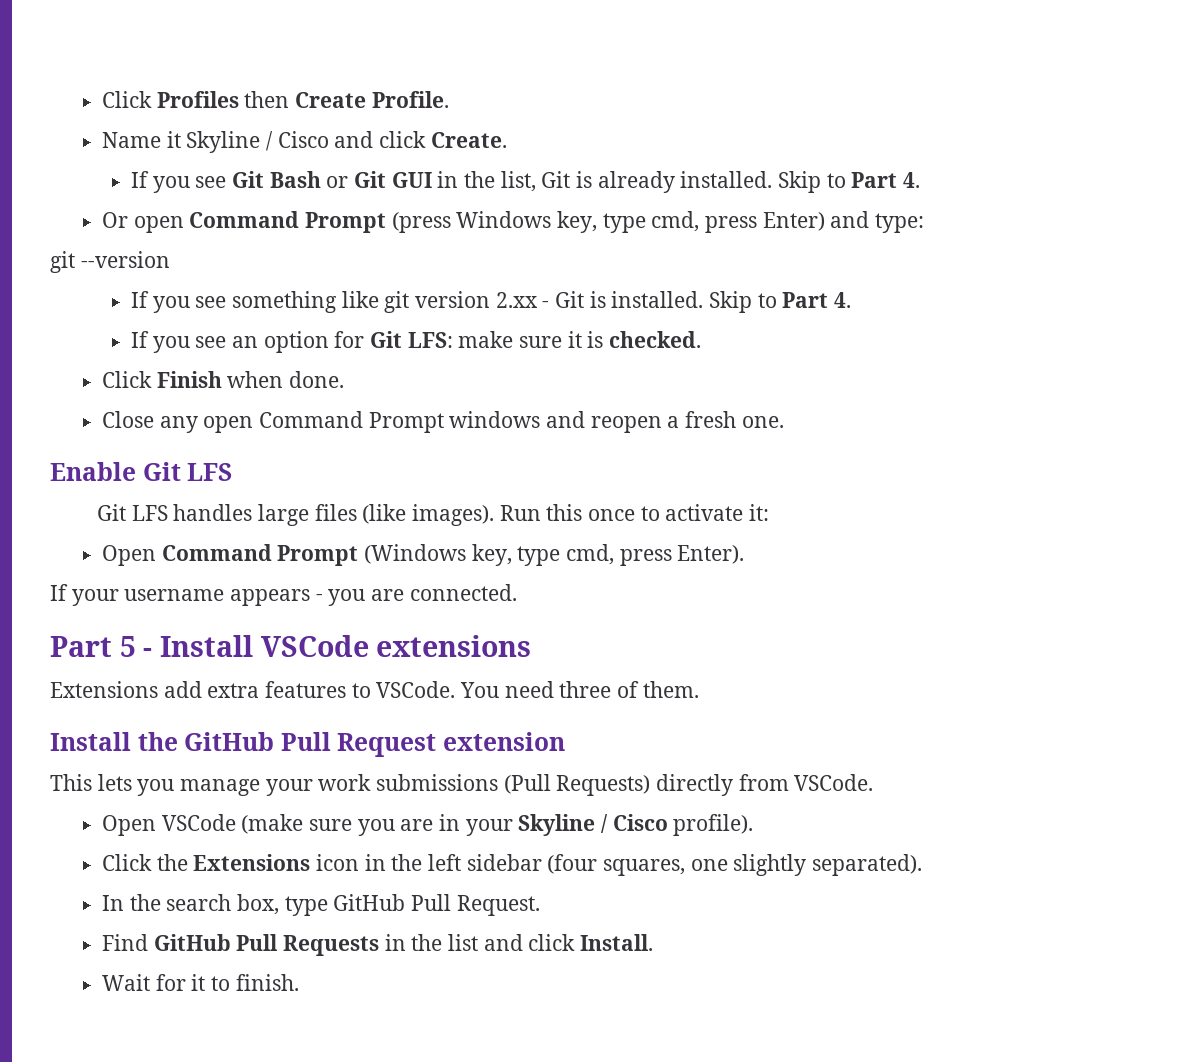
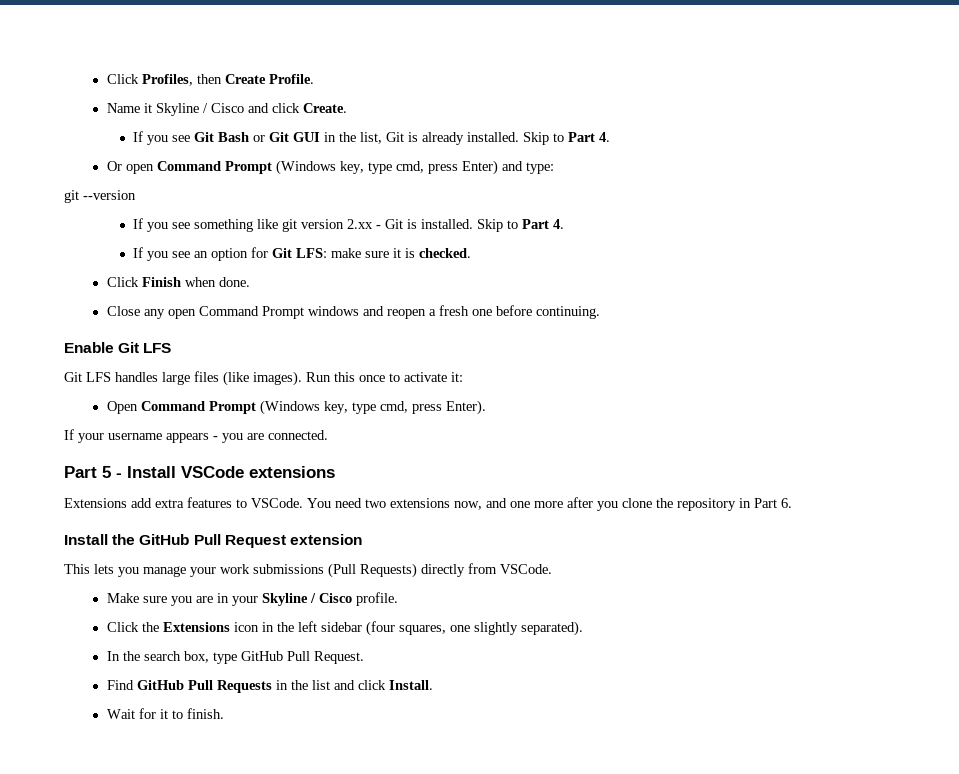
[102,91,239,108] Click Profiles -> [106,74,193,86] Click Profiles,
[391,211,552,233] (press Windows -> [275,160,336,175] (Windows
[741,416,784,428] one. -> [471,305,600,319] one before continuing.
[559,681,699,698] three of them. -> [365,497,792,511] two extensions now, and one more after you clone the repository in Part 6.
[102,814,304,836] Open VSCode (make -> [106,593,139,603] Make
[673,814,754,836] profile). -> [355,592,398,606] profile.

